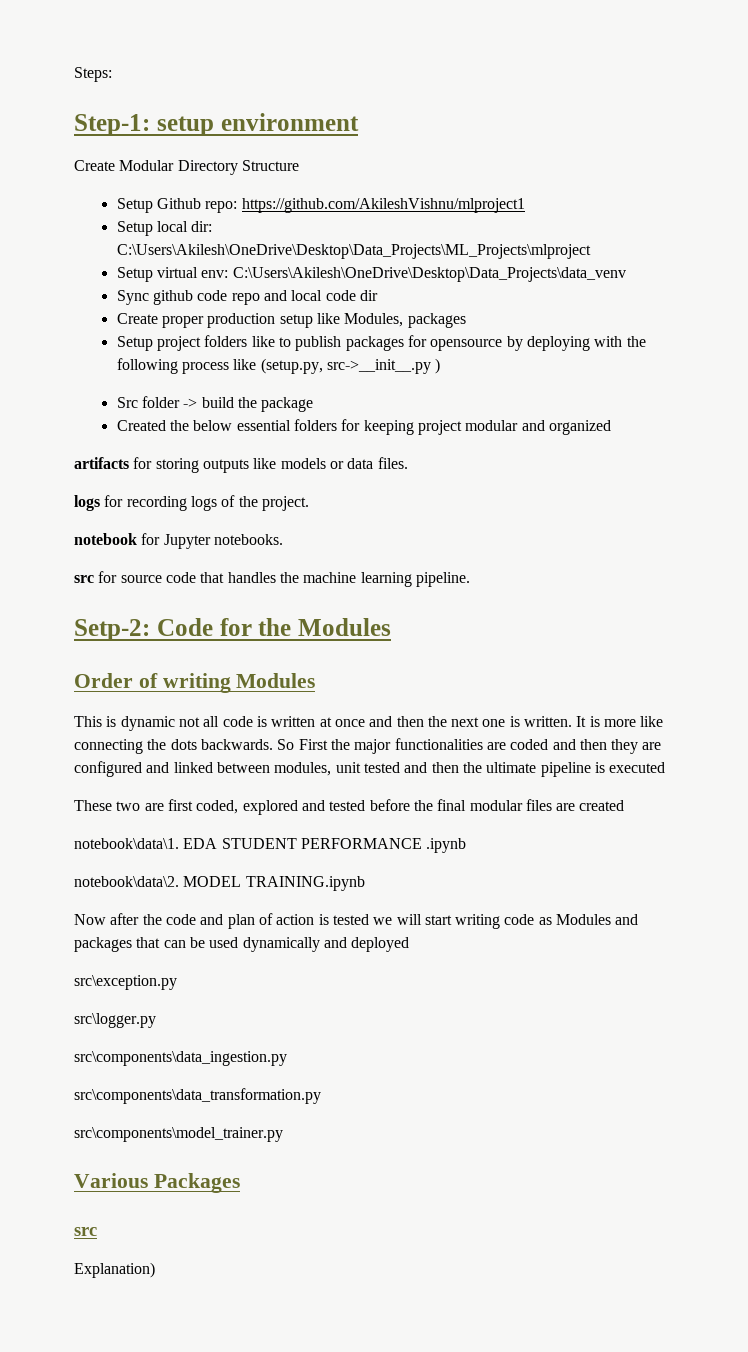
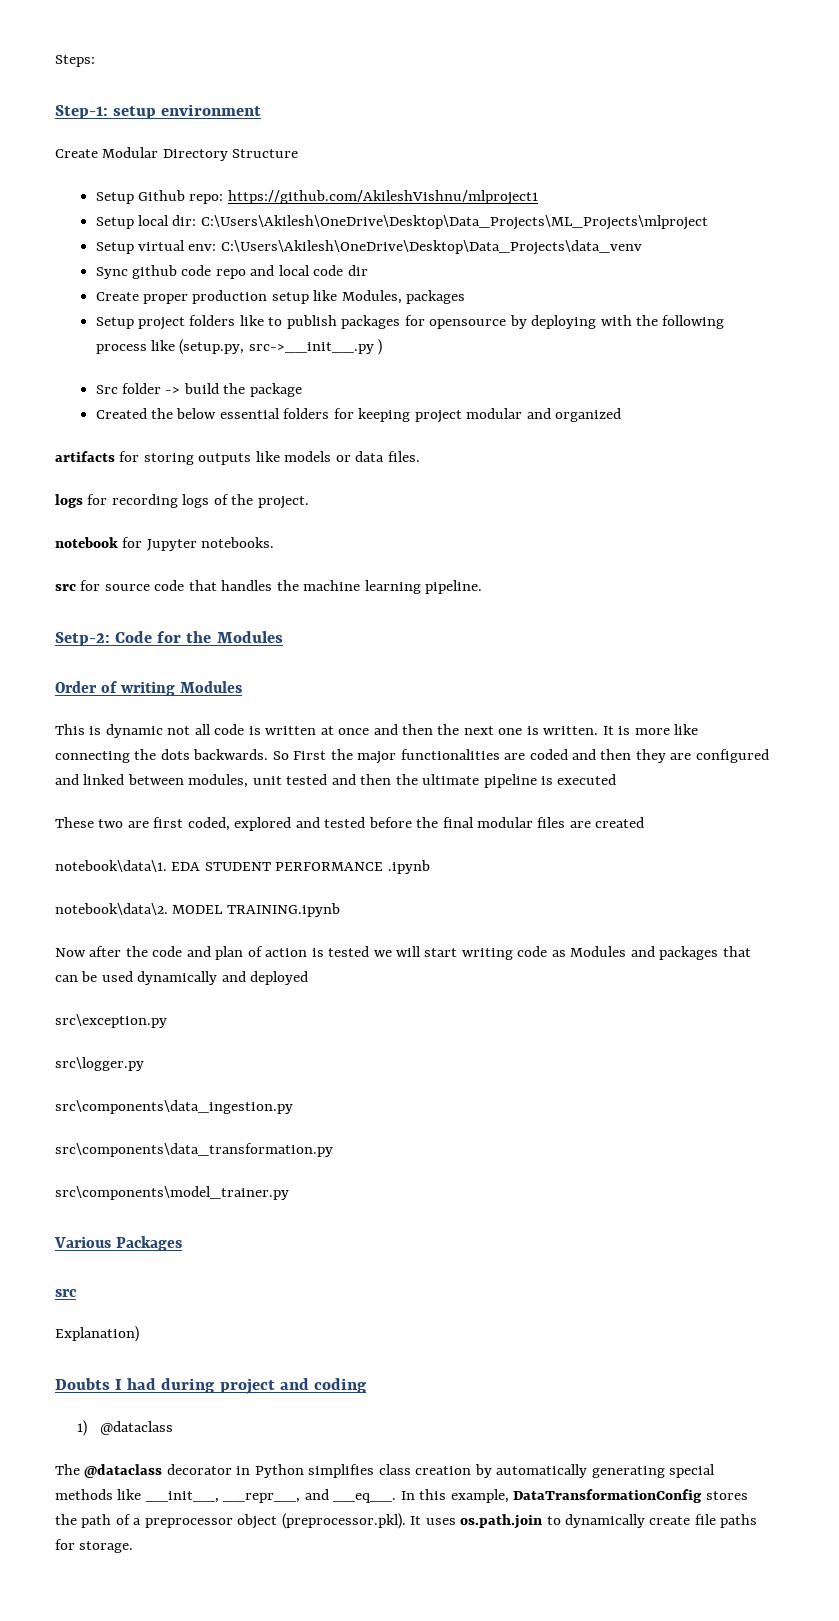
(155, 1270) none -> [55,1378,367,1394] [77,1420,173,1436] [55,1464,716,1478] [55,1489,748,1503] [55,1513,758,1529] [55,1539,134,1553] // Doubts I had during project and coding // 1) @dataclass // The @dataclass decorator in Python simplifies class creation by automatically generating special methods like __init__, __repr__, and __eq__. In this example, DataTransformationConfig stores the path of a preprocessor object (preprocessor.pkl). It uses os.path.join to dynamically create file paths for storage.

